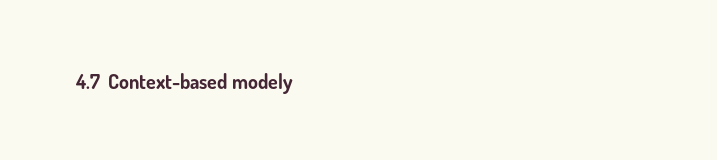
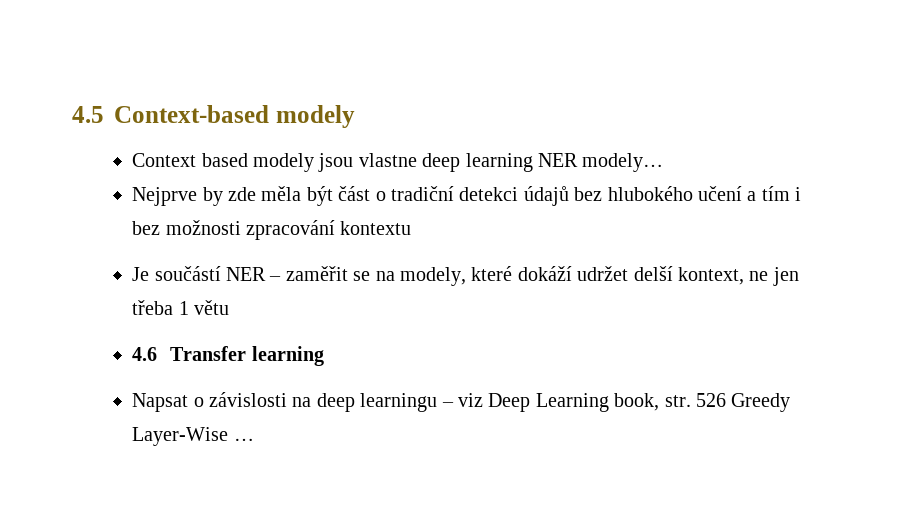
[75,74,100,89] 4.7 -> [72,106,104,123] 4.5
(294, 83) none -> [132,153,664,172] [132,186,802,206] [132,220,412,240] [132,266,799,286] [132,300,229,315] [132,346,324,366] [132,392,791,412] [132,427,254,446] // Context based modely jsou vlastne deep learning NER modely… // Nejprve by zde měla být část o tradiční detekci údajů bez hlubokého učení a tím i bez možnosti zpracování kontextu // Je součástí NER – zaměřit se na modely, které dokáží udržet delší kontext, ne jen třeba 1 větu // 4.6 Transfer learning // Napsat o závislosti na deep learningu – viz Deep Learning book, str. 526 Greedy Layer-Wise …

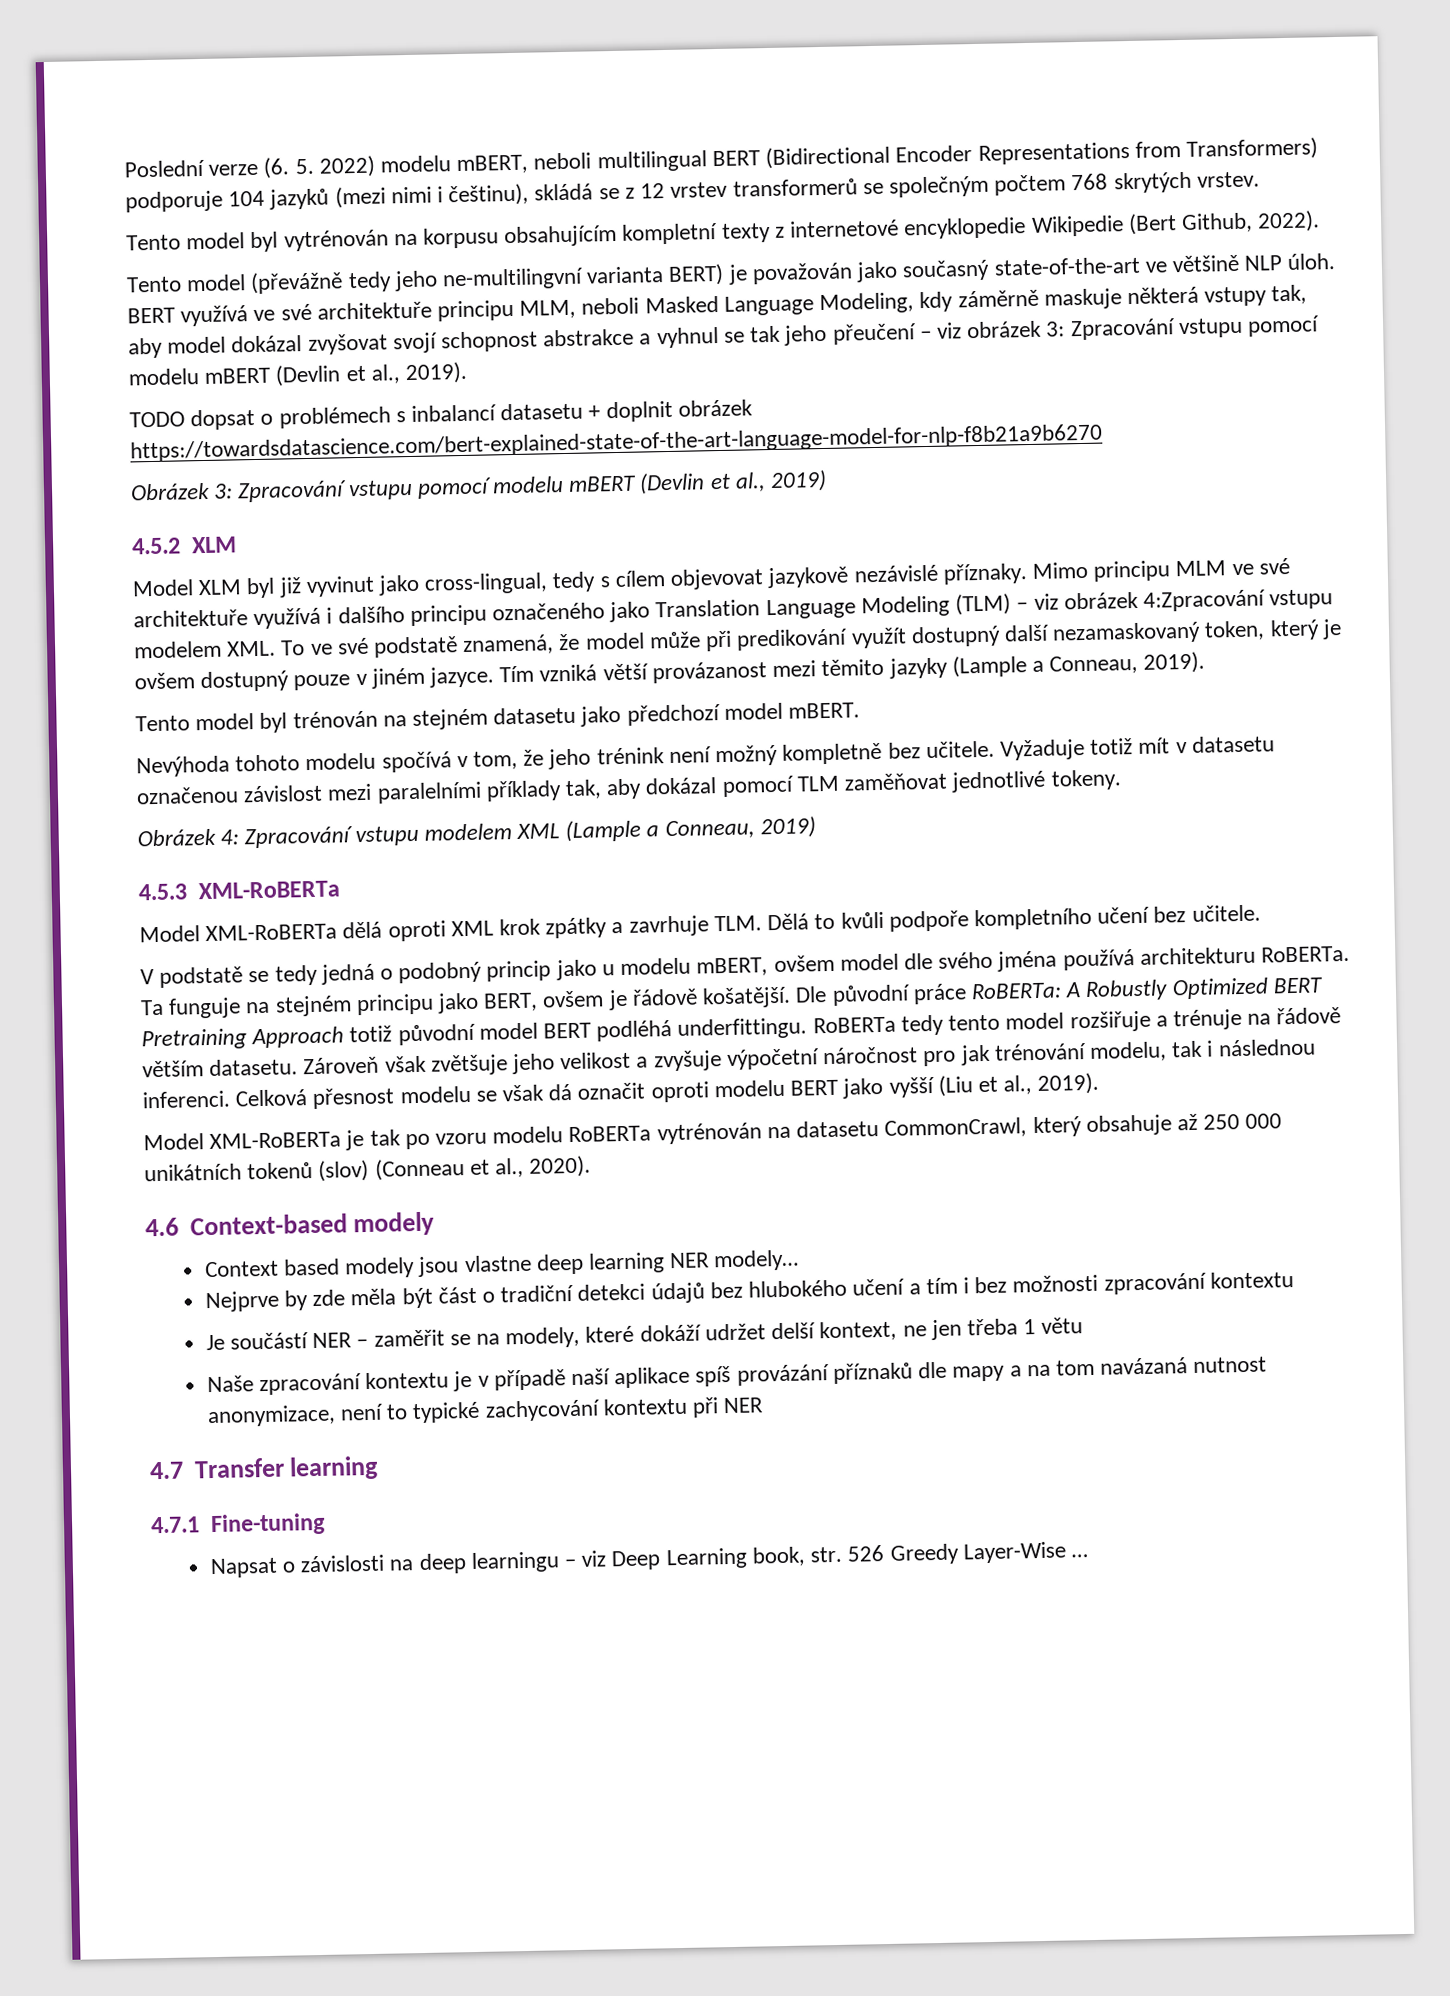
[72,106,104,123] 4.5 -> [124,137,1318,179] [125,171,1260,213] [126,210,1321,253] [126,253,1336,295] [127,284,1308,327] [128,315,1320,359] [128,361,469,387] [129,399,753,431] [130,423,1103,463] [130,469,828,503] [131,536,237,555] [132,557,1290,599] [133,589,1334,630] [134,619,1342,659] [134,651,1206,693] [135,702,861,733] [136,735,1275,778] [136,769,1122,805] [137,816,816,849] [138,880,340,901] [139,904,1261,943] [140,945,1350,988] [140,977,1324,1019] [141,1007,1342,1051] [142,1038,1316,1078] [142,1072,1100,1110] [143,1113,1283,1151] [144,1155,592,1182] [145,1217,179,1237] Poslední verze (6. 5. 2022) modelu mBERT, neboli multilingual BERT (Bidirectional Encoder Representations from Transformers) podporuje 104 jazyků (mezi nimi i češtinu), skládá se z 12 vrstev transformerů se společným počtem 768 skrytých vrstev. // Tento model byl vytrénován na korpusu obsahujícím kompletní texty z internetové encyklopedie Wikipedie (Bert Github, 2022). // Tento model (převážně tedy jeho ne-multilingvní varianta BERT) je považován jako současný state-of-the-art ve většině NLP úloh. BERT využívá ve své architektuře principu MLM, neboli Masked Language Modeling, kdy záměrně maskuje některá vstupy tak, aby model dokázal zvyšovat svojí schopnost abstrakce a vyhnul se tak jeho přeučení – viz obrázek 3: Zpracování vstupu pomocí modelu mBERT (Devlin et al., 2019). // TODO dopsat o problémech s inbalancí datasetu + doplnit obrázek https://towardsdatascience.com/bert-explained-state-of-the-art-language-model-for-nlp-f8b21a9b6270 // Obrázek 3: Zpracování vstupu pomocí modelu mBERT (Devlin et al., 2019) // 4.5.2 XLM // Model XLM byl již vyvinut jako cross-lingual, tedy s cílem objevovat jazykově nezávislé příznaky. Mimo principu MLM ve své architektuře využívá i dalšího principu označeného jako Translation Language Modeling (TLM) – viz obrázek 4:Zpracování vstupu modelem XML. To ve své podstatě znamená, že model může při predikování využít dostupný další nezamaskovaný token, který je ovšem dostupný pouze v jiném jazyce. Tím vzniká větší provázanost mezi těmito jazyky (Lample a Conneau, 2019). // Tento model byl trénován na stejném datasetu jako předchozí model mBERT. // Nevýhoda tohoto modelu spočívá v tom, že jeho trénink není možný kompletně bez učitele. Vyžaduje totiž mít v datasetu označenou závislost mezi paralelními příklady tak, aby dokázal pomocí TLM zaměňovat jednotlivé tokeny. // Obrázek 4: Zpracování vstupu modelem XML (Lample a Conneau, 2019) // 4.5.3 XML-RoBERTa // Model XML-RoBERTa dělá oproti XML krok zpátky a zavrhuje TLM. Dělá to kvůli podpoře kompletního učení bez učitele. // V podstatě se tedy jedná o podobný princip jako u modelu mBERT, ovšem model dle svého jména používá architekturu RoBERTa. Ta funguje na stejném principu jako BERT, ovšem je řádově košatější. Dle původní práce RoBERTa: A Robustly Optimized BERT Pretraining Approach totiž původní model BERT podléhá underfittingu. RoBERTa tedy tento model rozšiřuje a trénuje na řádově větším datasetu. Zároveň však zvětšuje jeho velikost a zvyšuje výpočetní náročnost pro jak trénování modelu, tak i následnou inferenci. Celková přesnost modelu se však dá označit oproti modelu BERT jako vyšší (Liu et al., 2019). // Model XML-RoBERTa je tak po vzoru modelu RoBERTa vytrénován na datasetu CommonCrawl, který obsahuje až 250 000 unikátních tokenů (slov) (Conneau et al., 2020). // 4.6
[132,347,158,361] 4.6 -> [206,1356,1268,1396] [206,1397,765,1428] [149,1461,184,1480] Naše zpracování kontextu je v případě naší aplikace spíš provázání příznaků dle mapy a na tom navázaná nutnost anonymizace, není to typické zachycování kontextu při NER // 4.7
(324, 356) none -> [150,1512,326,1537] // 4.7.1 Fine-tuning

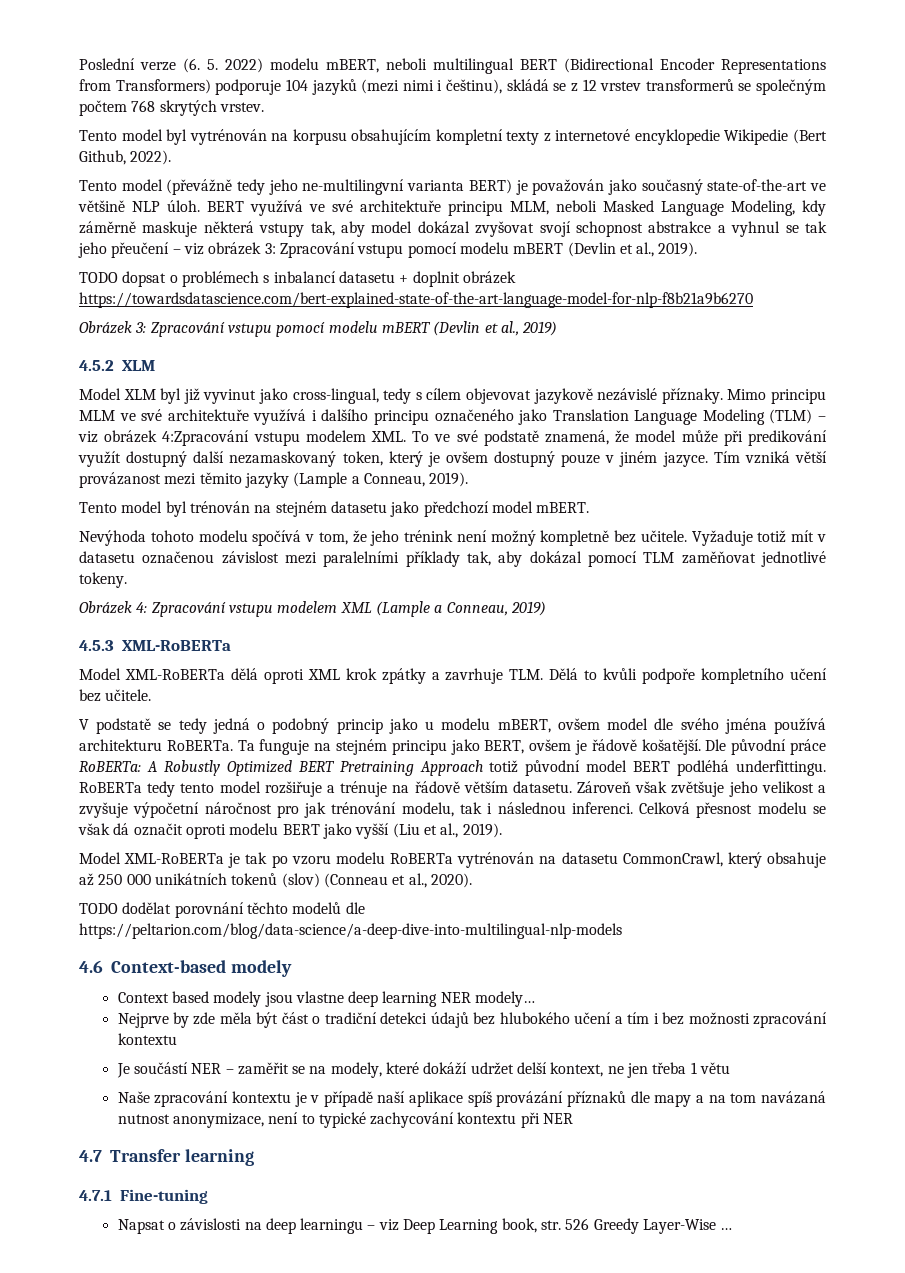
(592, 1166) none -> [79,902,365,918] [79,923,622,939] // TODO dodělat porovnání těchto modelů dle https://peltarion.com/blog/data-science/a-deep-dive-into-multilingual-nlp-models

